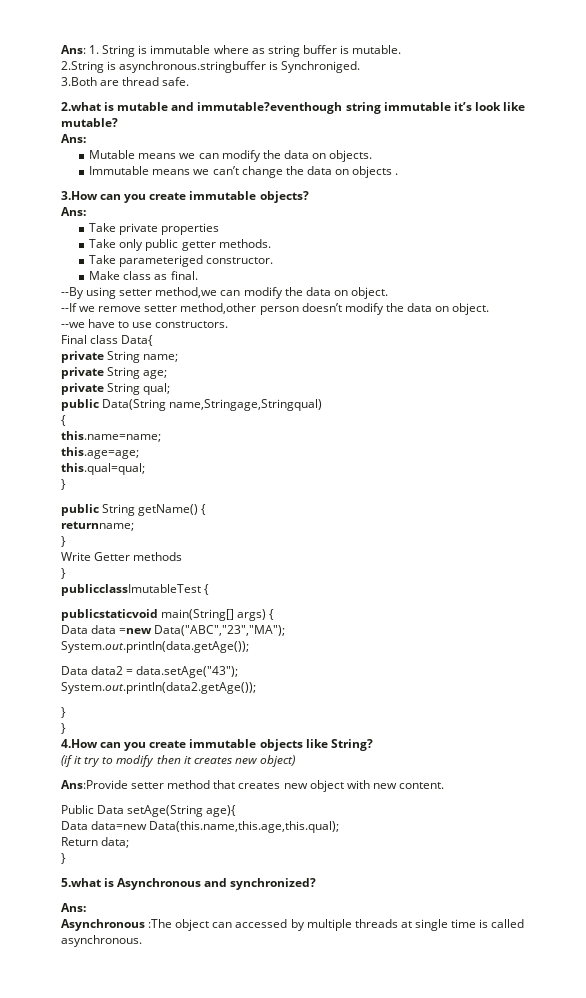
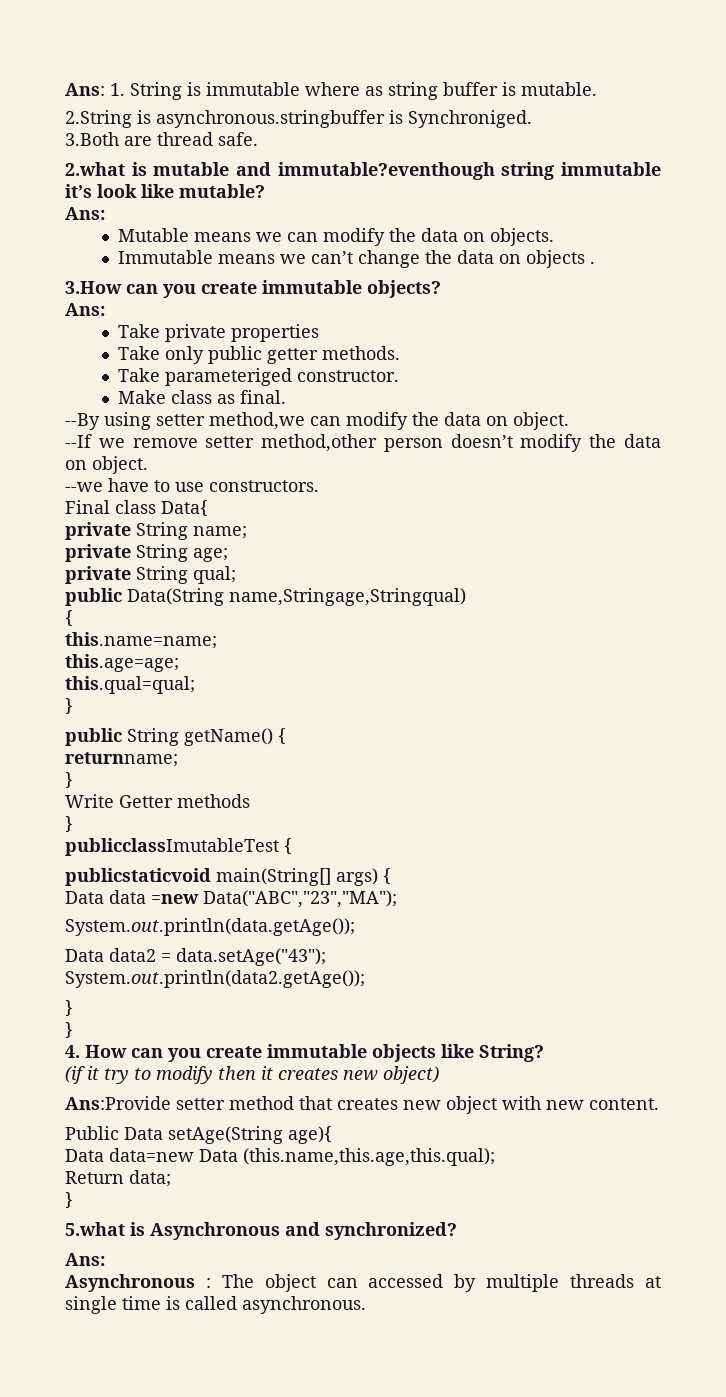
[61,739,98,748] 4.How -> [65,1045,127,1058] 4. How
[149,821,340,833] Data(this.name,this.age,this.qual); -> [199,1148,495,1166] Data (this.name,this.age,this.qual);
[148,919,173,928] :The -> [205,1274,254,1288] : The

